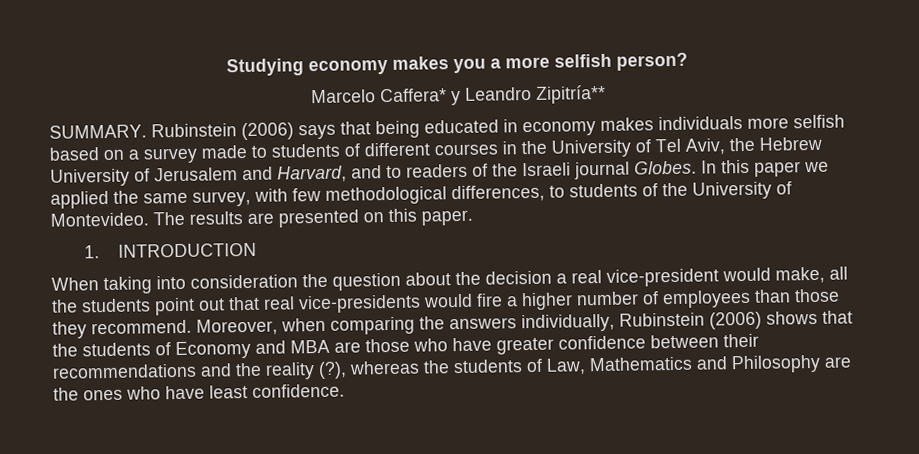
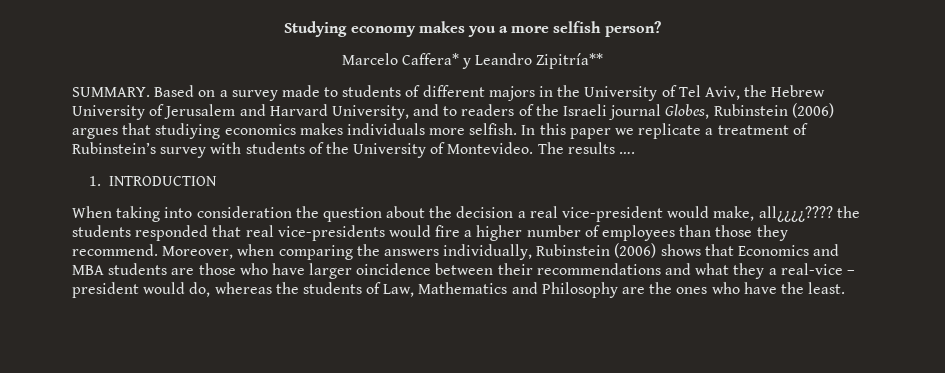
[151,114,845,141] [49,147,100,161] Rubinstein (2006) says that being educated in economy makes individuals more selfish based -> [154,85,195,97] Based
[434,143,498,156] courses -> [488,86,535,101] majors
[277,165,347,183] Harvard, -> [269,104,409,120] Harvard University,
[634,159,829,177] [50,184,565,209] Globes. In this paper we applied the same survey, with few methodological differences, to -> [665,103,834,119] [72,123,808,139] [72,142,242,158] Globes, Rubinstein (2006) argues that studiying economics makes individuals more selfish. In this paper we replicate a treatment of Rubinstein’s survey with
[247,208,473,228] are presented on this paper. -> [619,152,636,154] ….
[829,266,848,280] [51,297,225,316] all the students point out -> [758,206,860,222] [72,225,209,241] all¿¿¿¿???? the students responded
[52,340,251,360] the students of Economy -> [738,245,810,256] Economics
(330, 346) none -> [108,263,168,275] students
[496,335,646,355] greater confidence -> [309,263,432,279] larger oincidence
[235,361,347,380] the reality (?), -> [695,263,855,279] [72,282,211,298] what they a real-vice – president would do,
[209,383,345,399] least confidence. -> [780,282,846,294] the least.

